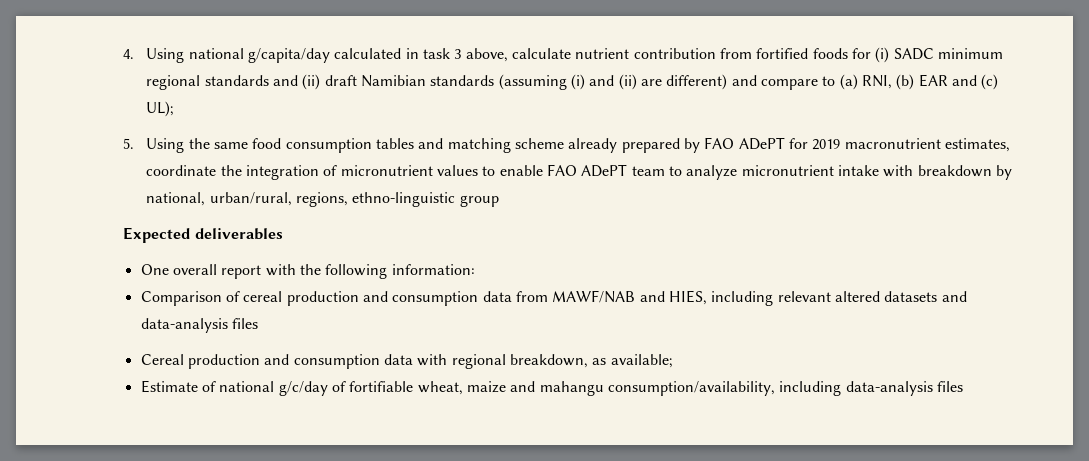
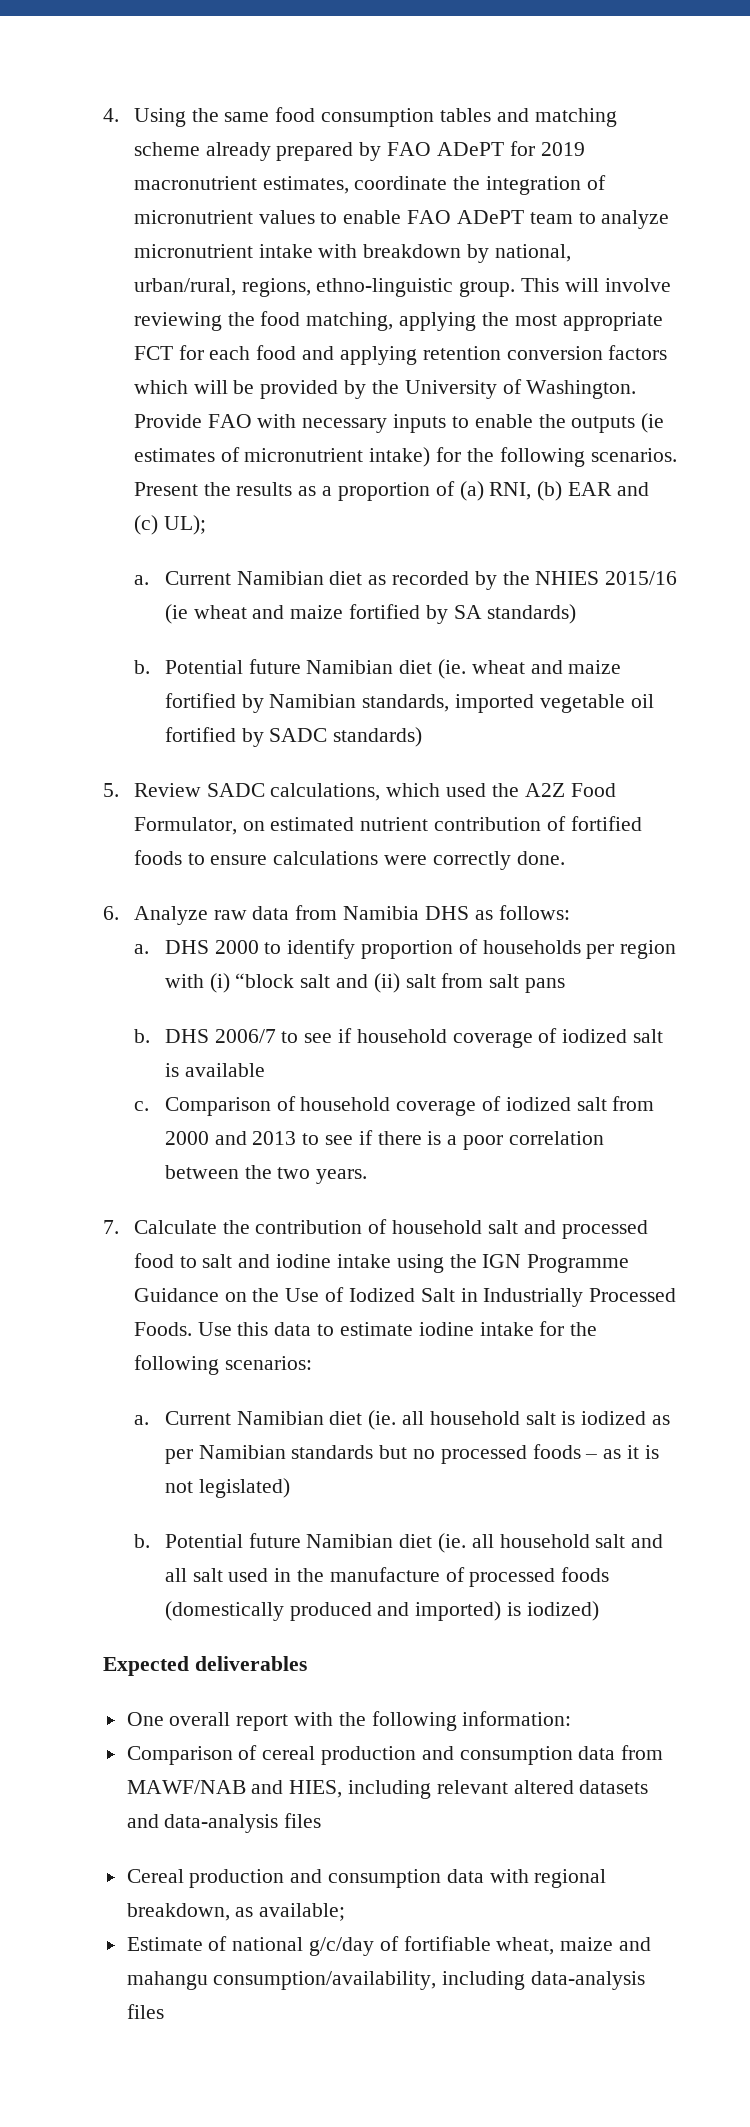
[188,47,1003,63] [146,74,999,90] [146,101,175,117] [123,138,185,153] national g/capita/day calculated in task 3 above, calculate nutrient contribution from fortified foods for (i) SADC minimum regional standards and (ii) draft Namibian standards (assuming (i) and (ii) are different) and compare to (a) RNI, (b) EAR and (c) UL); // 5. Using -> (186, 117) none
[459,195,499,207] group -> [459,278,671,297] [133,311,663,331] [133,345,668,365] [133,379,637,399] [133,413,665,433] [133,447,677,467] [133,481,649,501] [133,515,206,535] [133,571,678,590] [164,604,577,624] [133,659,622,679] [164,693,654,713] [164,727,423,747] [102,783,616,801] [133,816,642,835] [133,850,565,870] [102,905,570,925] [133,939,677,959] [164,973,566,993] [133,1028,664,1048] [164,1063,265,1077] [133,1096,655,1116] [164,1130,604,1150] [164,1165,368,1184] [102,1219,648,1239] [133,1253,630,1273] [133,1287,677,1307] [133,1321,598,1336] [133,1355,312,1375] [133,1410,671,1430] [164,1444,659,1464] [164,1478,290,1498] [133,1533,664,1553] [164,1567,610,1587] [164,1601,599,1621] group. This will involve reviewing the food matching, applying the most appropriate FCT for each food and applying retention conversion factors which will be provided by the University of Washington. Provide FAO with necessary inputs to enable the outputs (ie estimates of micronutrient intake) for the following scenarios. Present the results as a proportion of (a) RNI, (b) EAR and (c) UL); // a. Current Namibian diet as recorded by the NHIES 2015/16 (ie wheat and maize fortified by SA standards) // b. Potential future Namibian diet (ie. wheat and maize fortified by Namibian standards, imported vegetable oil fortified by SADC standards) // 5. Review SADC calculations, which used the A2Z Food Formulator, on estimated nutrient contribution of fortified foods to ensure calculations were correctly done. // 6. Analyze raw data from Namibia DHS as follows: // a. DHS 2000 to identify proportion of households per region with (i) “block salt and (ii) salt from salt pans // b. DHS 2006/7 to see if household coverage of iodized salt is available // c. Comparison of household coverage of iodized salt from 2000 and 2013 to see if there is a poor correlation between the two years. // 7. Calculate the contribution of household salt and processed food to salt and iodine intake using the IGN Programme Guidance on the Use of Iodized Salt in Industrially Processed Foods. Use this data to estimate iodine intake for the following scenarios: // a. Current Namibian diet (ie. all household salt is iodized as per Namibian standards but no processed foods – as it is not legislated) // b. Potential future Namibian diet (ie. all household salt and all salt used in the manufacture of processed foods (domestically produced and imported) is iodized)

